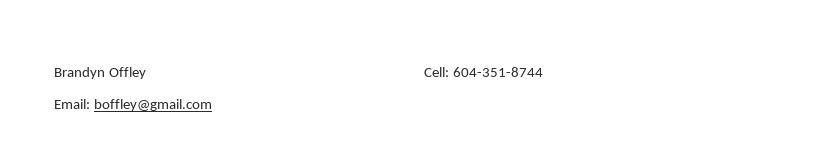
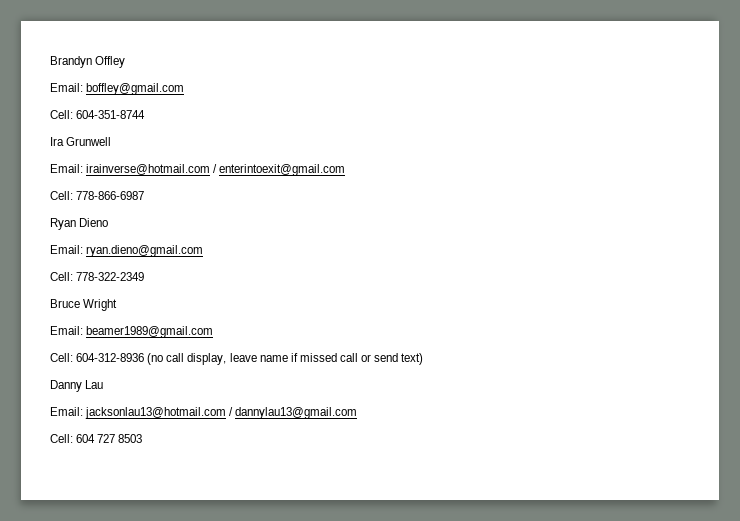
(543, 72) none -> [50,137,112,146] [50,164,346,176] [50,191,145,200] [50,218,109,230] [50,245,204,257] [50,272,145,281] [50,299,118,311] [50,326,214,338] [50,353,424,365] [50,380,104,392] [50,407,358,419] [50,434,143,443] // Ira Grunwell // Email: irainverse@hotmail.com / enterintoexit@gmail.com // Cell: 778-866-6987 // Ryan Dieno // Email: ryan.dieno@gmail.com // Cell: 778-322-2349 // Bruce Wright // Email: beamer1989@gmail.com // Cell: 604-312-8936 (no call display, leave name if missed call or send text) // Danny Lau // Email: jacksonlau13@hotmail.com / dannylau13@gmail.com // Cell: 604 727 8503

